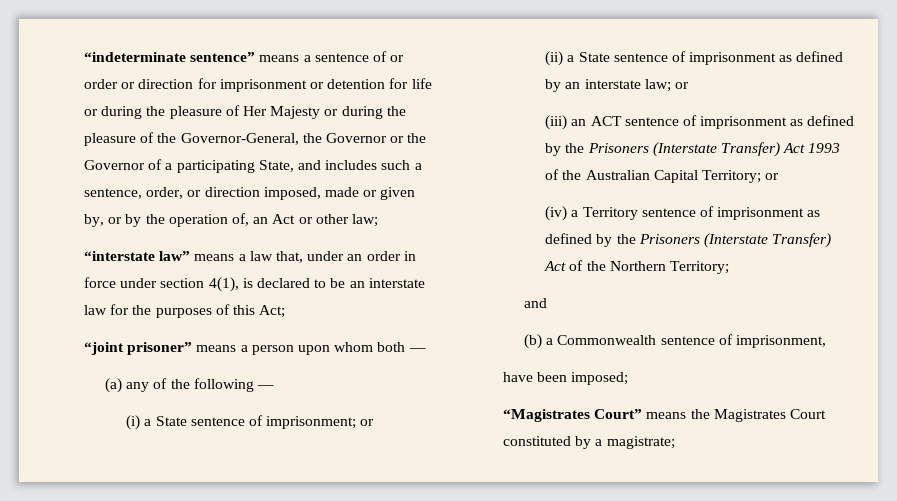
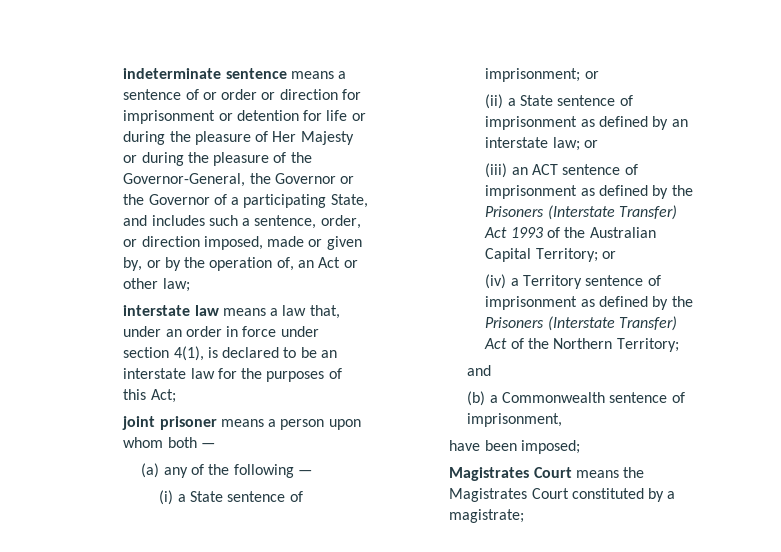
[84,52,256,62] “indeterminate sentence” -> [123,68,287,79] indeterminate sentence
[84,251,191,261] “interstate law” -> [123,305,219,316] interstate law
[84,342,193,355] “joint prisoner” -> [122,416,217,430] joint prisoner
[503,409,643,422] “Magistrates Court” -> [449,467,572,481] Magistrates Court

